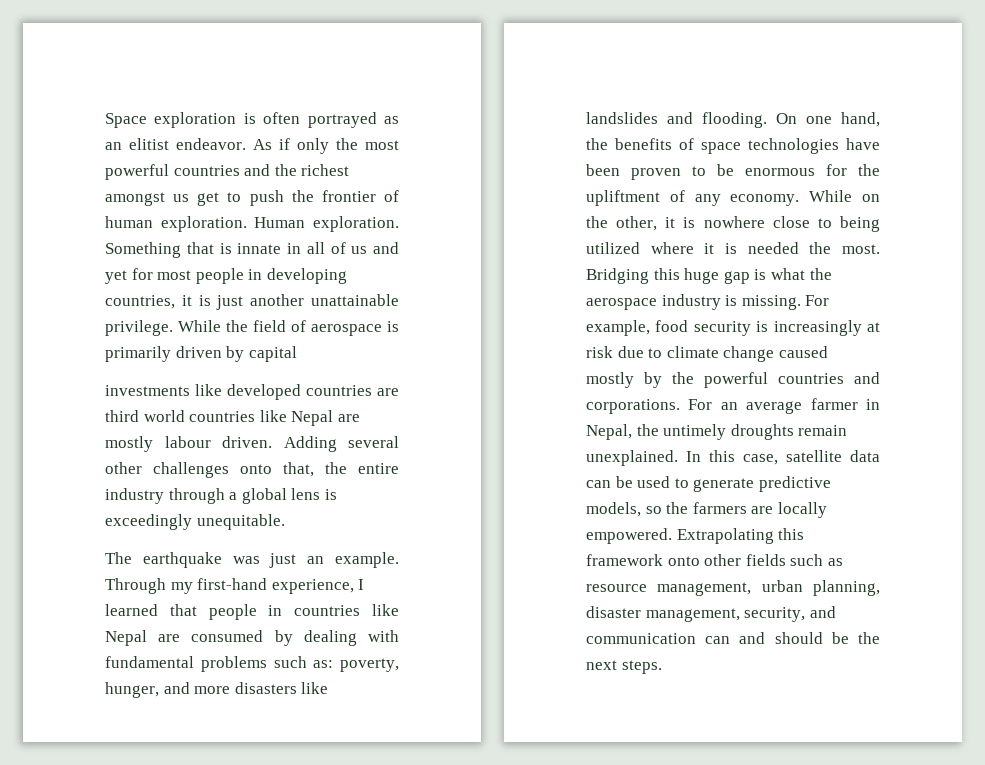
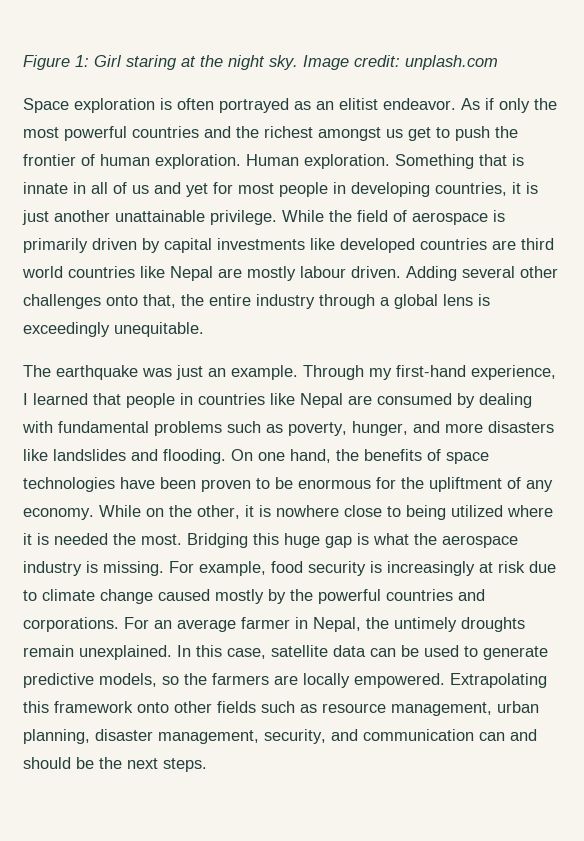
(105, 120) none -> [23,55,498,70] Figure 1: Girl staring at the night sky. Image credit: unplash.com //
(297, 354) // -> (212, 245) none
[313,660,334,668] as: -> [266,424,283,433] as

